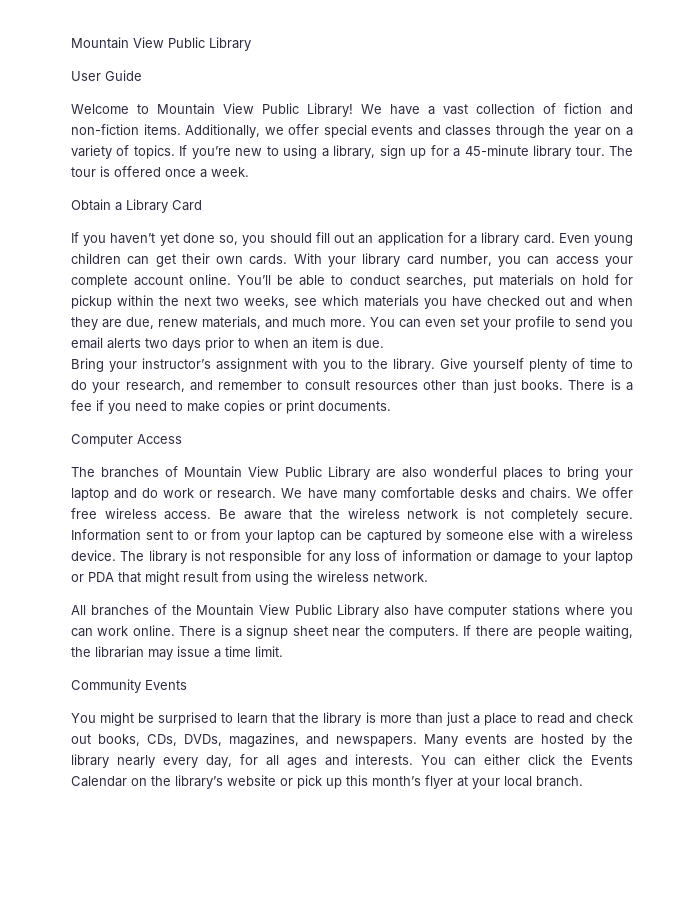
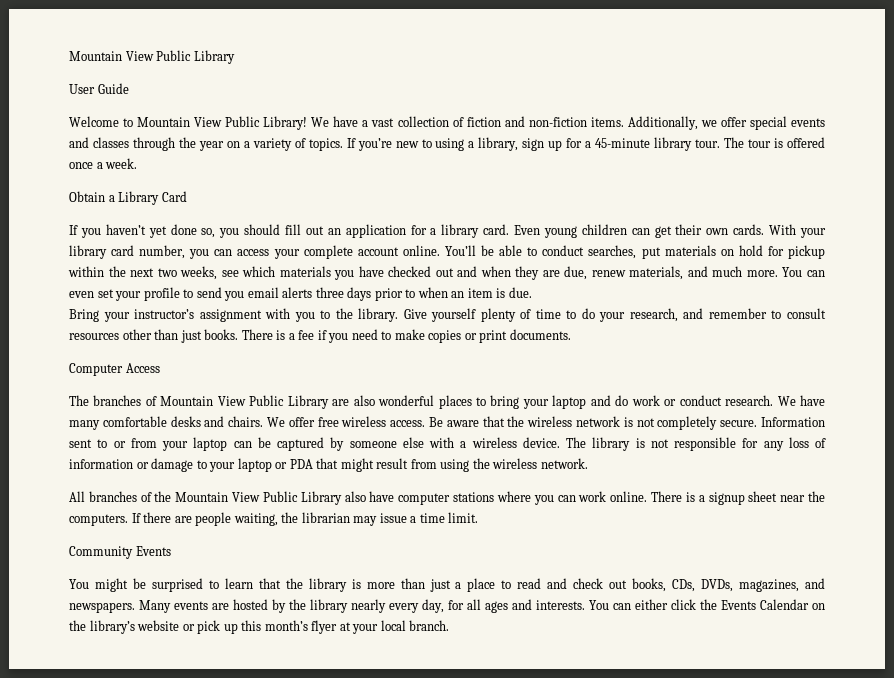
[145,338,168,348] two -> [315,287,344,298] three
(213, 494) none -> [679,395,722,406] conduct

